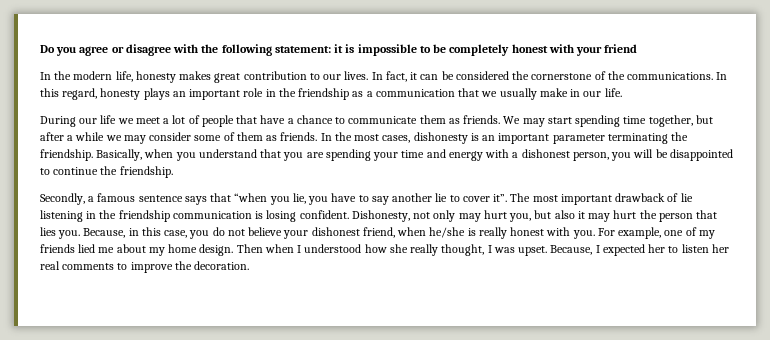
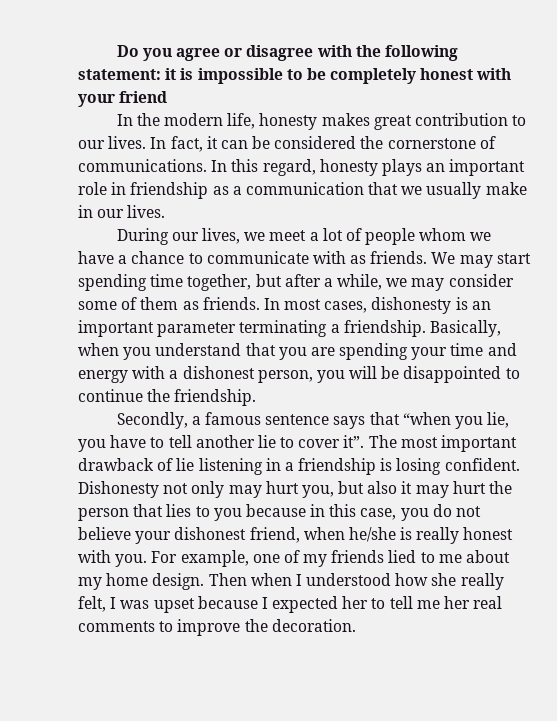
[607,71,625,80] the -> (496, 142) none
[278,88,296,97] the -> (127, 188) none
[604,88,622,97] life. -> [127,205,166,218] lives.
[100,115,117,124] life -> [201,228,240,244] lives,
[236,115,258,124] that -> [419,228,492,241] whom we
[419,115,446,124] them -> [312,251,346,264] with
[75,132,105,141] while -> [337,274,383,290] while,
[334,132,352,141] the -> (280, 304) none
[671,132,689,141] the -> [330,324,340,333] a
[371,196,389,205] say -> [168,435,192,448] tell
[99,210,252,222] the friendship communication -> [284,458,377,475] a friendship
[351,210,410,222] Dishonesty, -> [78,481,159,498] Dishonesty
[58,228,126,239] you. Because, -> [195,504,306,521] to you because
(96, 248) none -> [420,552,435,563] to
[441,244,485,256] thought, -> [78,596,106,612] felt,
[518,245,593,256] upset. Because, -> [153,596,258,613] upset because
[681,244,709,253] listen -> [389,596,440,609] tell me

